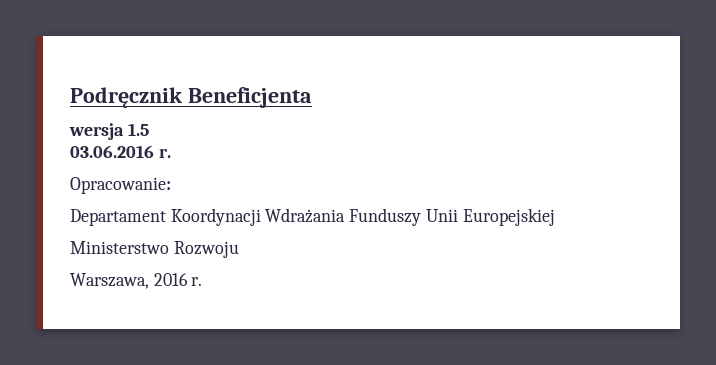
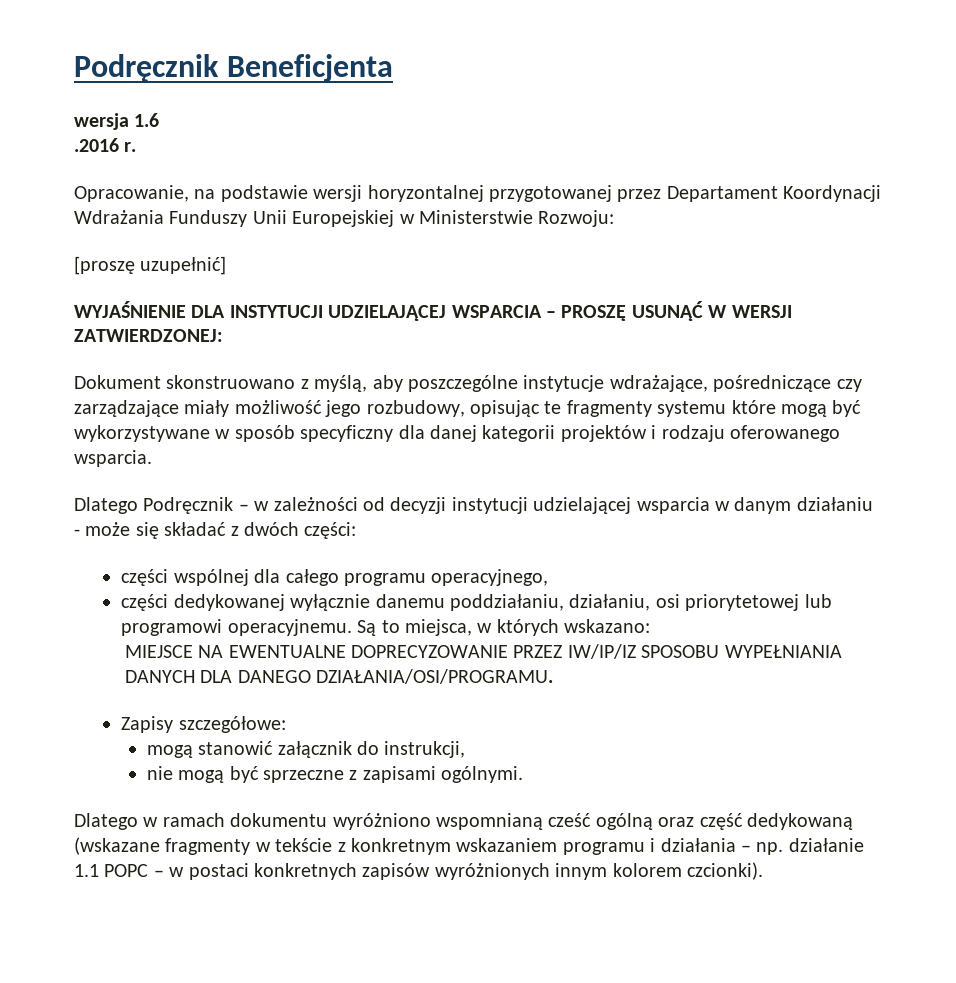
[127,123,149,136] [70,145,154,158] 1.5 // 03.06.2016 -> [134,113,160,127] [74,138,119,152] 1.6 // .2016
[70,177,171,194] Opracowanie: // -> [74,185,662,202] Opracowanie, na podstawie wersji horyzontalnej przygotowanej przez
[70,241,239,258] [70,273,203,289] // Ministerstwo Rozwoju // Warszawa, 2016 r. -> [399,210,615,227] [74,256,227,275] [74,301,792,321] [74,329,223,342] [74,375,862,392] [74,400,862,417] [74,425,840,442] [74,450,152,467] [74,497,873,514] [74,522,357,539] [121,569,549,586] [121,594,832,611] [121,619,651,636] [124,644,842,659] [124,669,553,684] [121,716,286,733] [146,741,466,758] [146,766,524,783] [74,813,853,830] [74,837,864,855] [74,862,763,880] w Ministerstwie Rozwoju: // [proszę uzupełnić] // WYJAŚNIENIE DLA INSTYTUCJI UDZIELAJĄCEJ WSPARCIA – PROSZĘ USUNĄĆ W WERSJI ZATWIERDZONEJ: // Dokument skonstruowano z myślą, aby poszczególne instytucje wdrażające, pośredniczące czy zarządzające miały możliwość jego rozbudowy, opisując te fragmenty systemu które mogą być wykorzystywane w sposób specyficzny dla danej kategorii projektów i rodzaju oferowanego wsparcia. // Dlatego Podręcznik – w zależności od decyzji instytucji udzielającej wsparcia w danym działaniu - może się składać z dwóch części: // części wspólnej dla całego programu operacyjnego, // części dedykowanej wyłącznie danemu poddziałaniu, działaniu, osi priorytetowej lub programowi operacyjnemu. Są to miejsca, w których wskazano: // MIEJSCE NA EWENTUALNE DOPRECYZOWANIE PRZEZ IW/IP/IZ SPOSOBU WYPEŁNIANIA DANYCH DLA DANEGO DZIAŁANIA/OSI/PROGRAMU. // Zapisy szczegółowe: // mogą stanowić załącznik do instrukcji, // nie mogą być sprzeczne z zapisami ogólnymi. // Dlatego w ramach dokumentu wyróżniono wspomnianą cześć ogólną oraz część dedykowaną (wskazane fragmenty w tekście z konkretnym wskazaniem programu i działania – np. działanie 1.1 POPC – w postaci konkretnych zapisów wyróżnionych innym kolorem czcionki).

